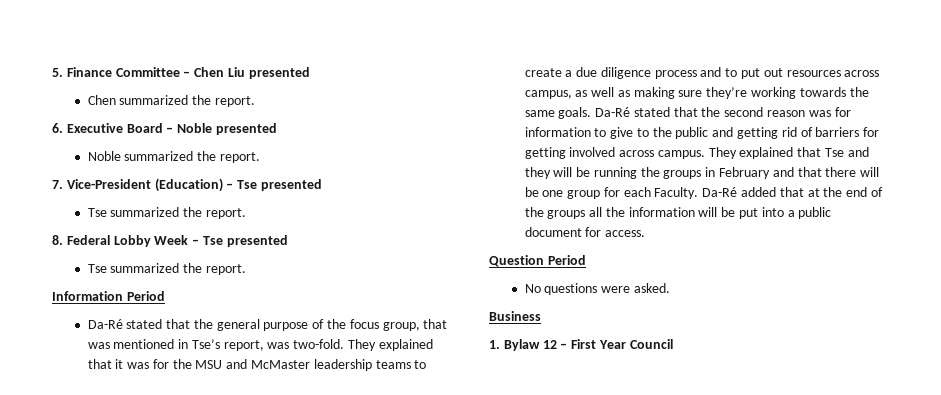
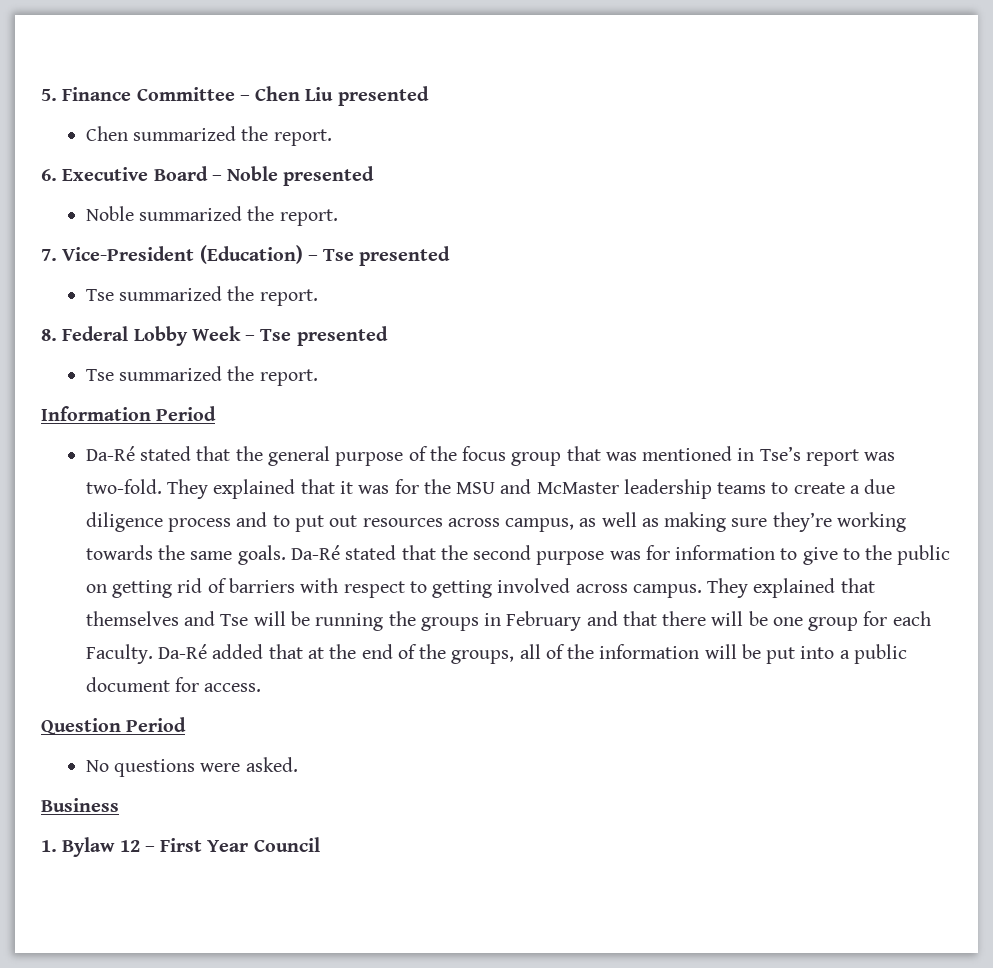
[382,322,420,331] group, -> [511,452,562,466] group
[223,340,264,351] report, -> [805,449,859,466] report
[767,110,806,117] reason -> [536,551,605,565] purpose
[712,127,734,137] and -> [85,584,107,593] on
[863,127,880,137] for -> [300,578,427,598] with respect to
[825,147,869,157] [524,167,551,179] Tse and they -> [85,611,249,626] themselves and Tse
[547,207,603,219] groups all -> [451,644,565,664] groups, all of

